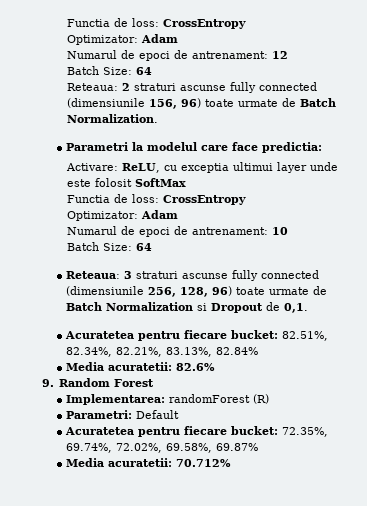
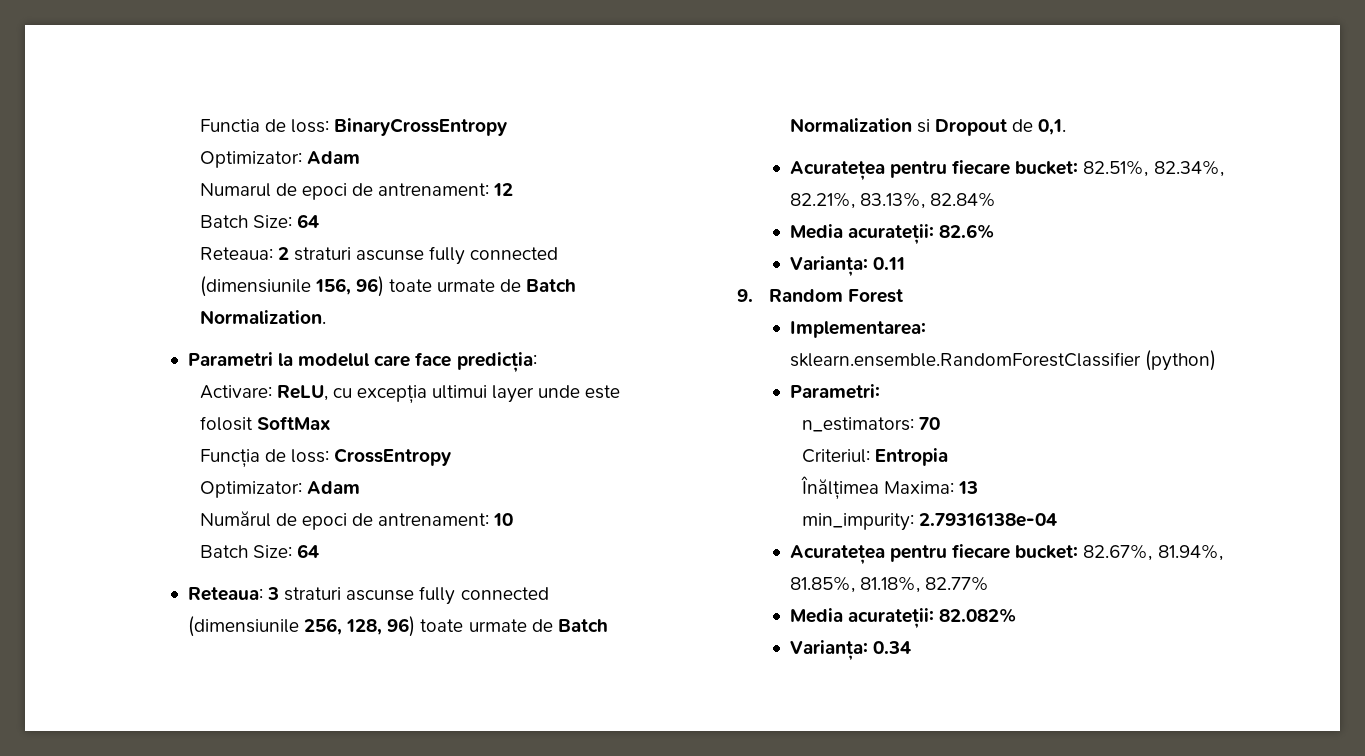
[67,18,247,29] Functia de loss: CrossEntropy -> [199,118,507,136] Functia de loss: BinaryCrossEntropy
[262,142,323,153] predictia: -> [456,352,537,373] predicția:
[181,163,230,173] exceptia -> [356,385,427,404] excepția
[67,194,247,205] [67,210,179,221] [67,226,118,235] Functia de loss: CrossEntropy // Optimizator: Adam // Numarul -> [199,448,451,468] [199,481,360,498] [199,511,271,527] Funcția de loss: CrossEntropy // Optimizator: Adam // Numărul
[65,331,135,339] Acuratetea -> [789,161,885,181] Acuratețea
[108,362,173,371] acuratetii: -> [848,224,935,245] acurateții:
(216, 367) none -> [789,256,906,277] // Varianța: 0.11
[169,394,270,404] randomForest (R) -> [789,350,1217,371] sklearn.ensemble.RandomForestClassifier (python)
[136,410,180,419] [65,426,329,437] [66,443,259,453] [66,458,232,467] Default // Acuratetea pentru fiecare bucket: 72.35%, 69.74%, 72.02%, 69.58%, 69.87% // Media acuratetii: 70.712% -> [801,417,940,432] [801,448,948,466] [800,476,978,500] [801,512,1057,531] [789,544,1223,565] [789,576,990,593] [789,608,1018,629] [789,640,912,661] // n_estimators: 70 // Criteriul: Entropia // Înălțimea Maxima: 13 // min_impurity: 2.79316138e-04 // Acuratețea pentru fiecare bucket: 82.67%, 81.94%, 81.85%, 81.18%, 82.77% // Media acurateții: 82.082% // Varianța: 0.34

